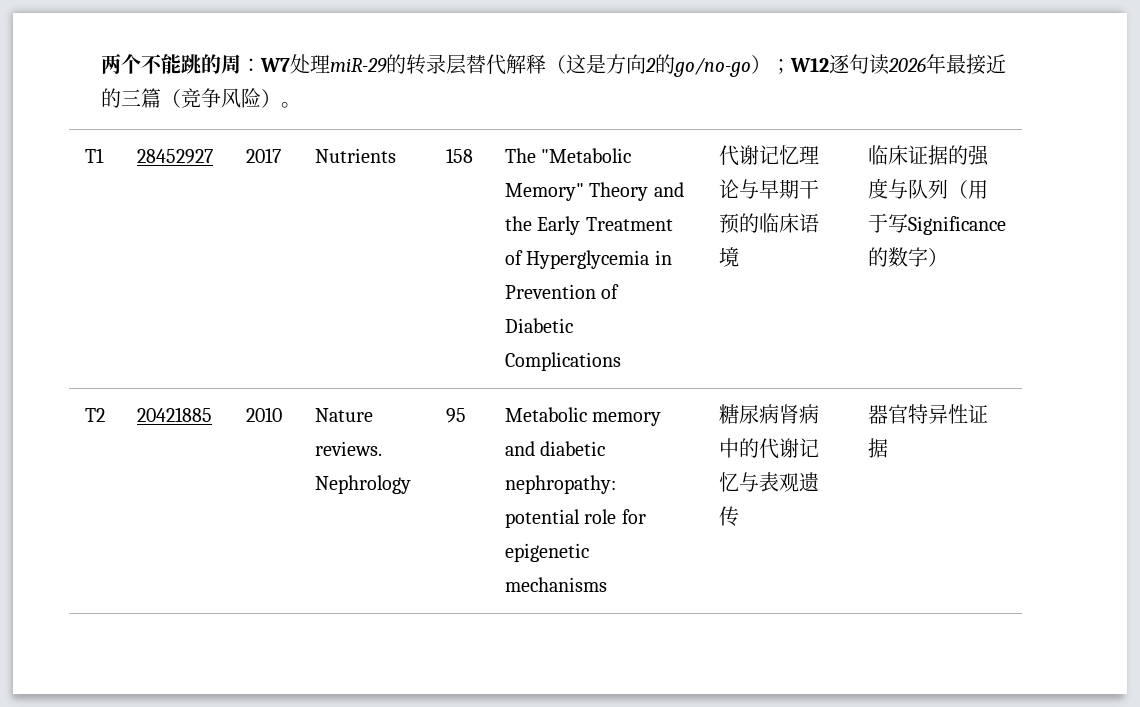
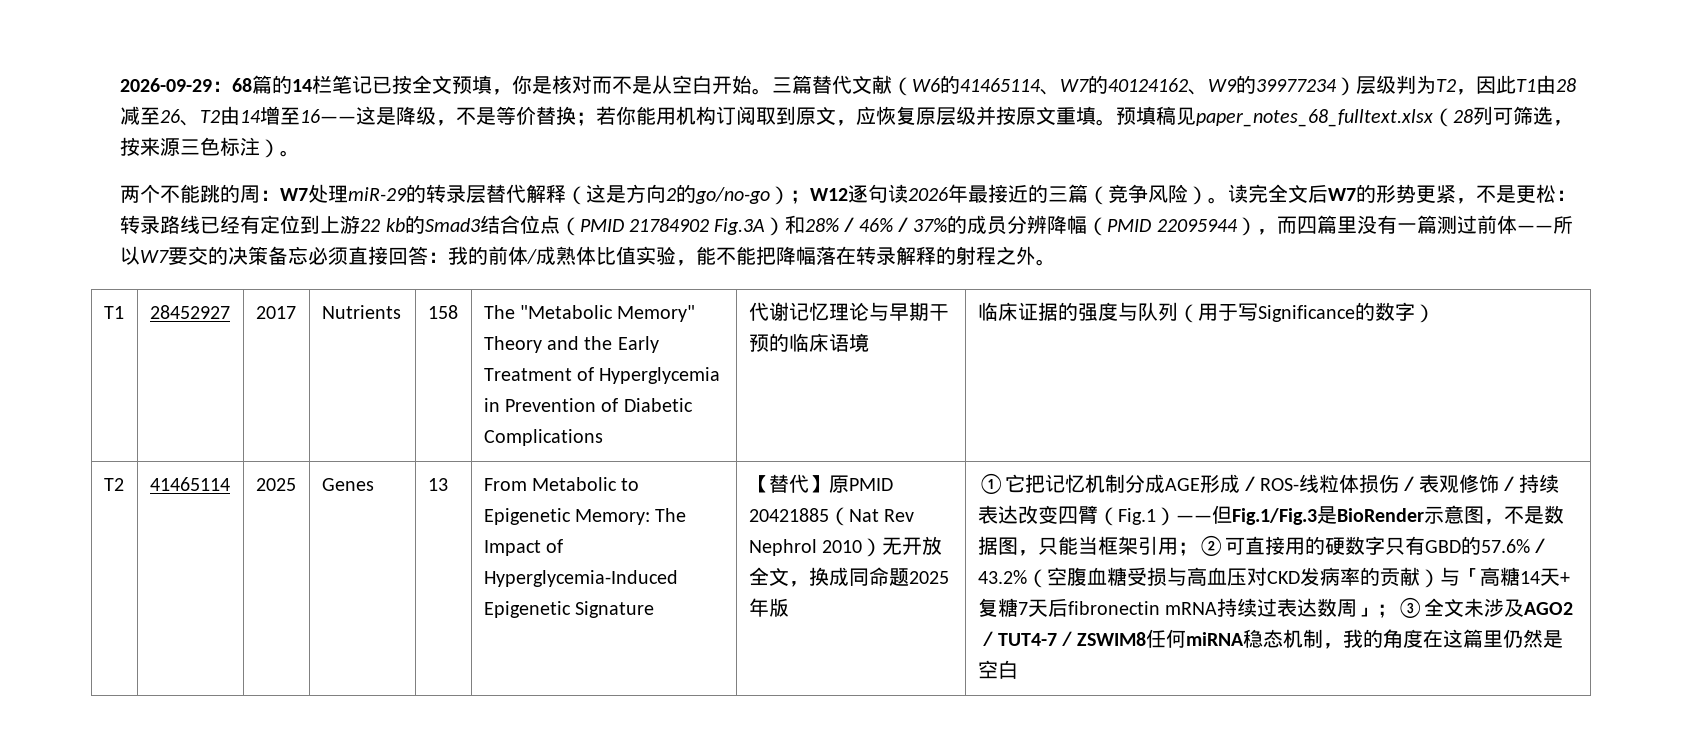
(100, 64) none -> [120,75,1577,96] [120,106,1574,127] [120,137,301,158] 2026-09-29：68篇的14栏笔记已按全文预填，你是核对而不是从空白开始。三篇替代文献（W6的41465114、W7的40124162、W9的39977234）层级判为T2，因此T1由28减至26、T2由14增至16——这是降级，不是等价替换；若你能用机构订阅取到原文，应恢复原层级并按原文重填。预填稿见paper_notes_68_fulltext.xlsx（28列可筛选，按来源三色标注）。 //
(301, 105) none -> [1228,184,1577,204] [120,215,1573,236] [120,246,1057,266] 读完全文后W7的形势更紧，不是更松：转录路线已经有定位到上游22 kb的Smad3结合位点（PMID 21784902 Fig.3A）和28%／46%／37%的成员分辨降幅（PMID 22095944），而四篇里没有一篇测过前体——所以W7要交的决策备忘必须直接回答：我的前体/成熟体比值实验，能不能把降幅落在转录解释的射程之外。
[136,407,212,422] [245,407,282,422] [314,408,373,422] [314,441,382,456] [314,475,411,494] [445,408,466,423] [504,407,662,426] [504,441,606,456] [504,475,616,494] [504,509,646,528] [504,543,589,562] [504,577,607,592] [718,404,819,424] [718,438,819,459] [718,472,819,492] [718,506,739,526] [867,404,988,424] [867,438,888,458] 20421885 | 2010 | Nature reviews. Nephrology | 95 | Metabolic memory and diabetic nephropathy: potential role for epigenetic mechanisms | 糖尿病肾病中的代谢记忆与表观遗传 | 器官特异性证据 -> [149,477,230,491] [255,478,296,491] [321,478,374,491] [427,478,448,491] [483,477,640,491] [483,508,687,525] [483,539,564,556] [483,570,678,587] [483,601,655,618] [748,474,893,493] [748,507,915,526] [748,536,943,557] [748,567,949,587] [748,598,789,617] [977,473,1559,494] [977,505,1564,526] [977,535,1550,556] [977,567,1570,588] [977,597,1574,618] [977,629,1563,649] [977,660,1018,679] 41465114 | 2025 | Genes | 13 | From Metabolic to Epigenetic Memory: The Impact of Hyperglycemia-Induced Epigenetic Signature | 【替代】原PMID 20421885（Nat Rev Nephrol 2010）无开放全文，换成同命题2025年版 | ①它把记忆机制分成AGE形成／ROS-线粒体损伤／表观修饰／持续表达改变四臂（Fig.1）——但Fig.1/Fig.3是BioRender示意图，不是数据图，只能当框架引用；②可直接用的硬数字只有GBD的57.6%／43.2%（空腹血糖受损与高血压对CKD发病率的贡献）与「高糖14天+复糖7天后fibronectin mRNA持续过表达数周」；③全文未涉及AGO2／TUT4-7／ZSWIM8任何miRNA稳态机制，我的角度在这篇里仍然是空白

